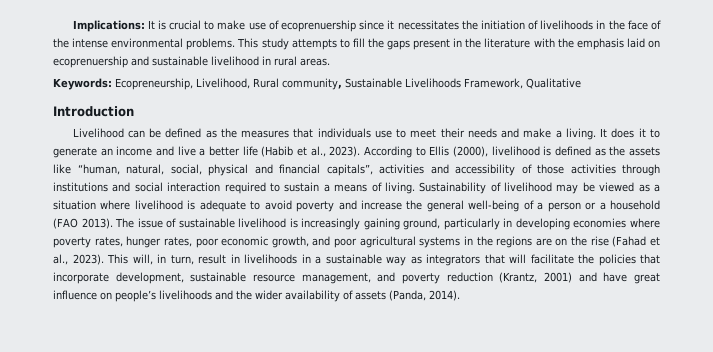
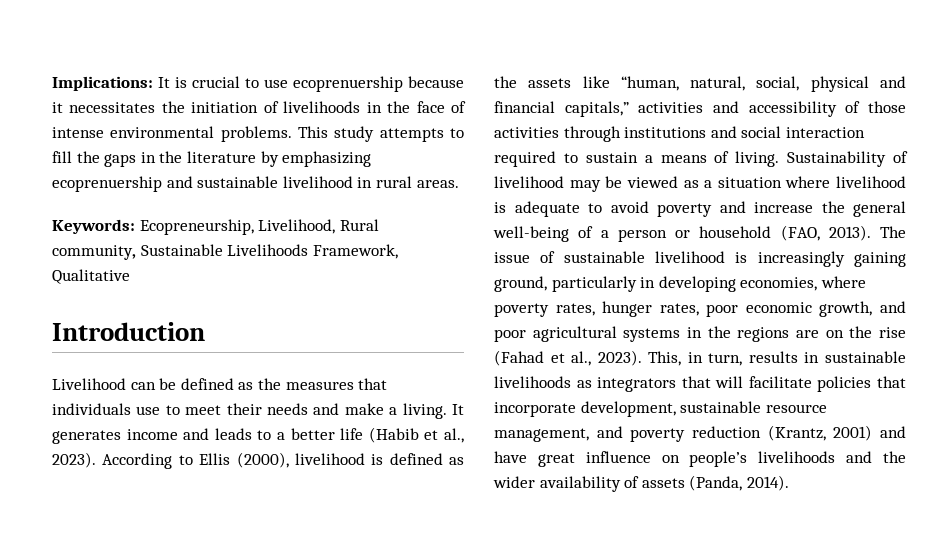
[217,20,385,32] make use of ecoprenuership since -> [264,76,464,92] use ecoprenuership because
[53,38,69,48] the -> (467, 107) none
[413,39,451,50] present -> (137, 160) none
[533,38,660,50] with the emphasis laid on -> [260,151,372,167] by emphasizing
[611,128,660,138] [53,146,196,158] does it to generate an income and live -> [52,428,272,444] generates income and leads to
[326,164,373,176] capitals”, -> [564,101,629,117] capitals,”
[599,200,661,210] [53,218,78,229] a household (FAO -> [699,225,820,241] household (FAO,
[573,218,627,228] economies -> [740,277,818,291] economies,
[107,254,406,266] This will, in turn, result in livelihoods in a sustainable way -> [648,351,906,366] [494,376,571,388] This, in turn, results in sustainable livelihoods
[578,254,594,264] the -> (812, 382) none

